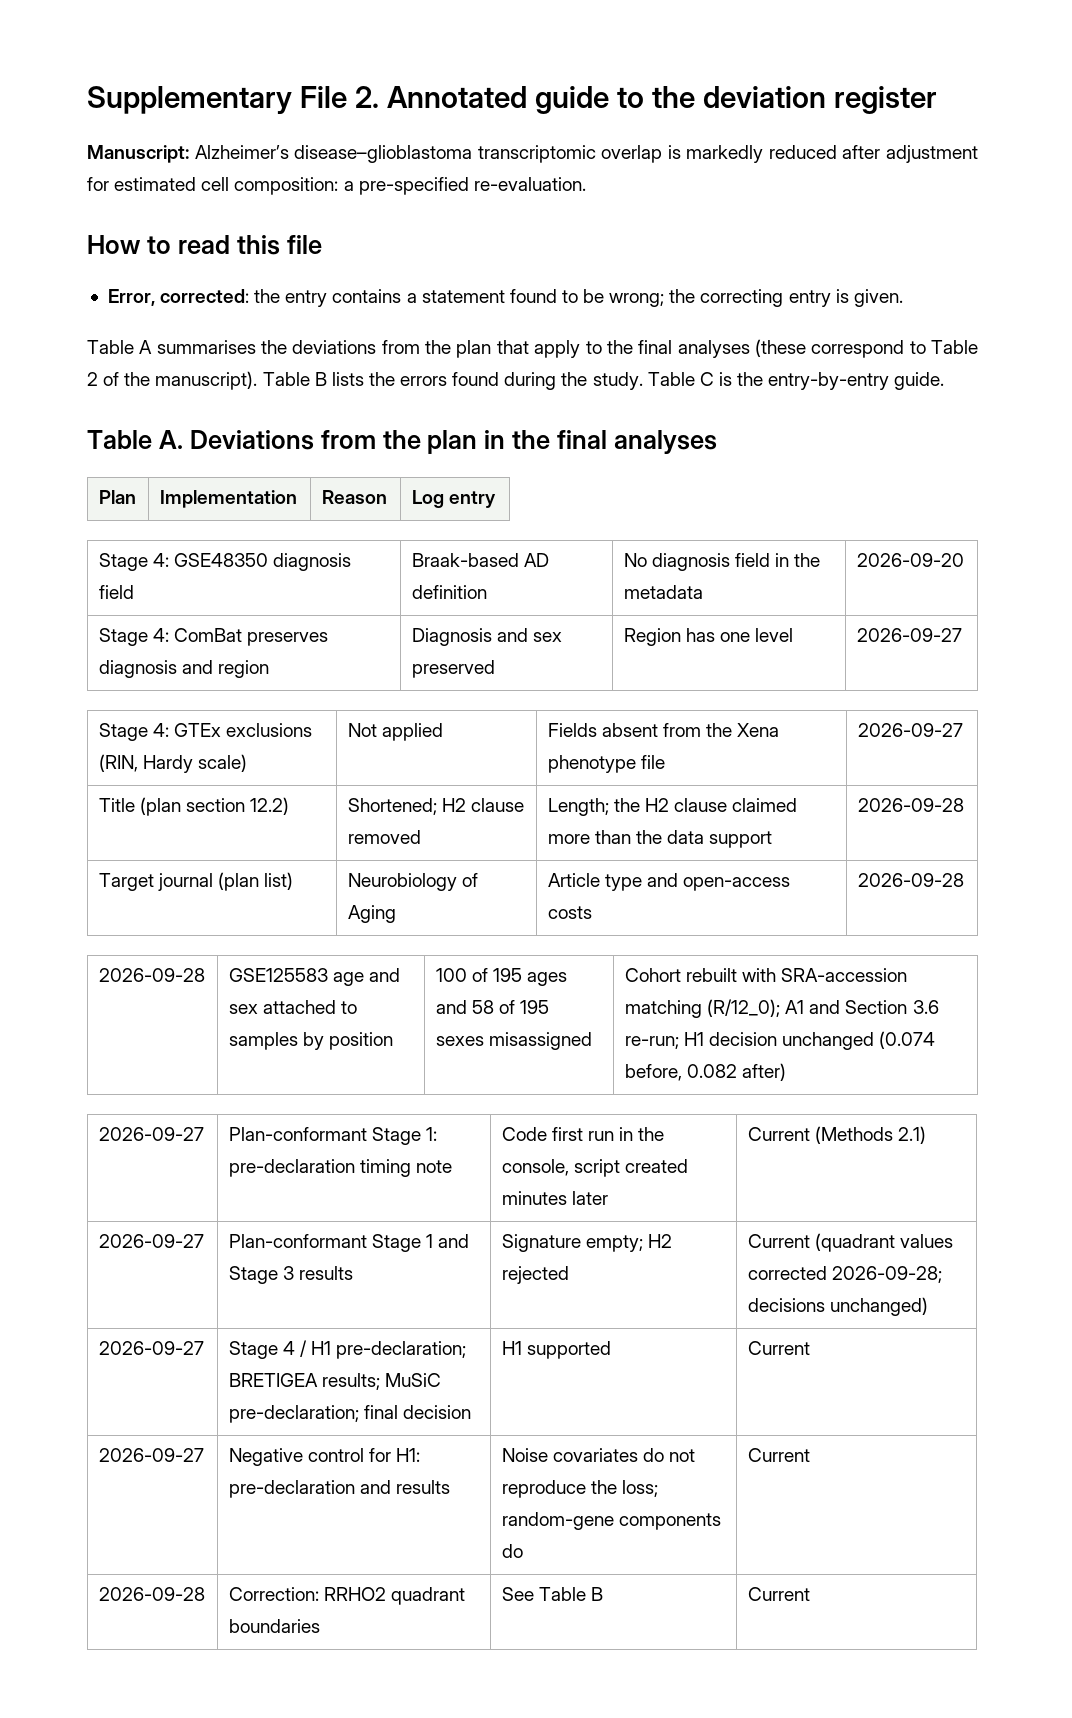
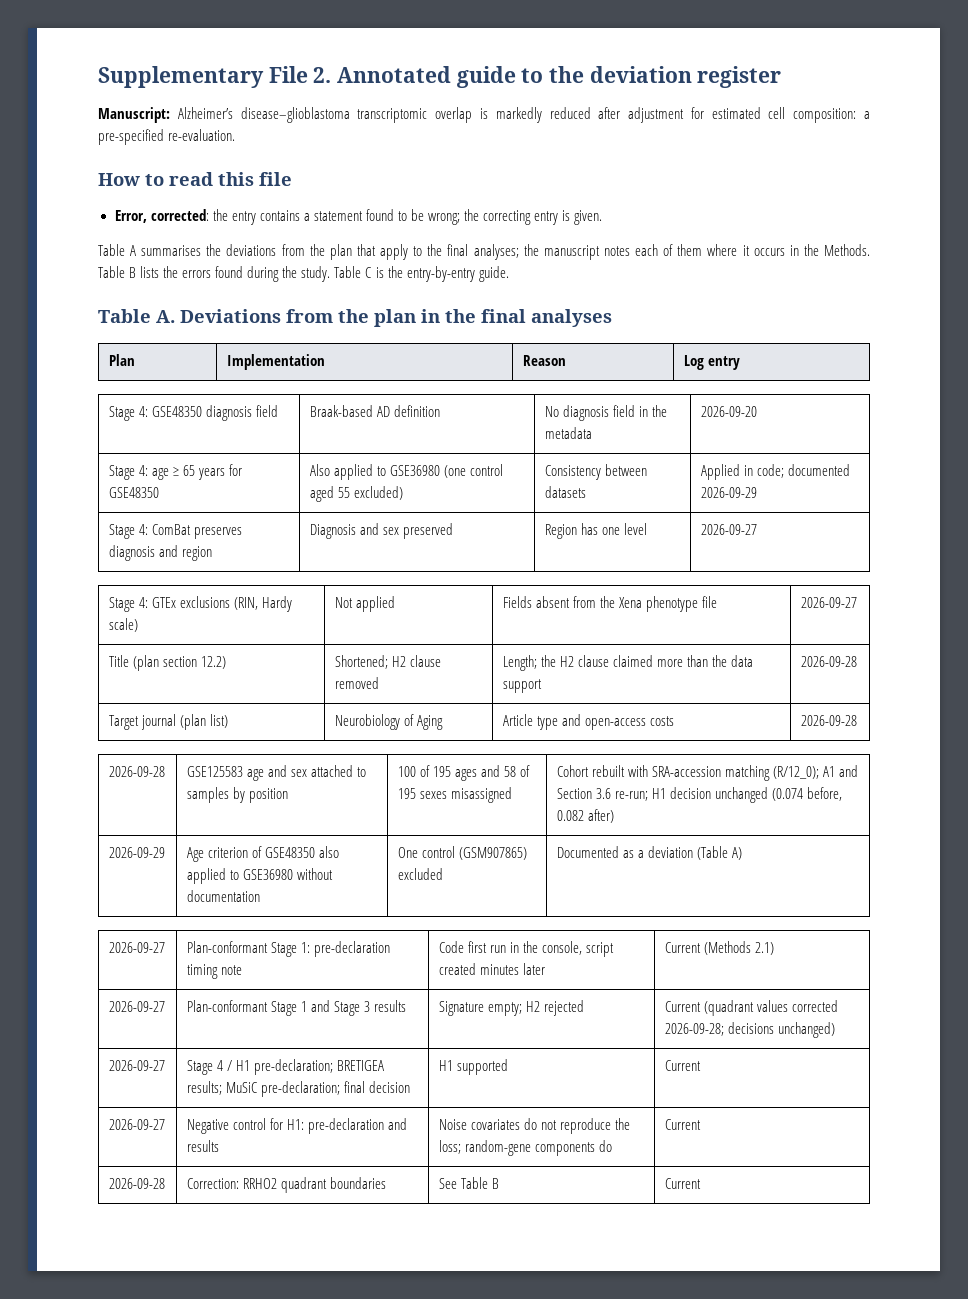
[677,339,979,358] [87,371,258,390] analyses (these correspond to Table 2 of the manuscript). -> [473,244,871,260] analyses; the manuscript notes each of them where it occurs in the Methods.
(964, 560) none -> [108,464,243,480] [108,487,159,498] [309,464,503,480] [309,486,403,502] [544,464,647,480] [544,486,586,498] [700,464,850,480] [700,487,757,498] // Stage 4: age ≥ 65 years for GSE48350 | Also applied to GSE36980 (one control aged 55 excluded) | Consistency between datasets | Applied in code; documented 2026-09-29
(787, 1072) none -> [108,847,165,858] [186,846,339,862] [186,868,333,884] [186,890,260,902] [397,846,527,860] [397,868,443,880] [556,846,742,860] // 2026-09-29 | Age criterion of GSE48350 also applied to GSE36980 without documentation | One control (GSM907865) excluded | Documented as a deviation (Table A)

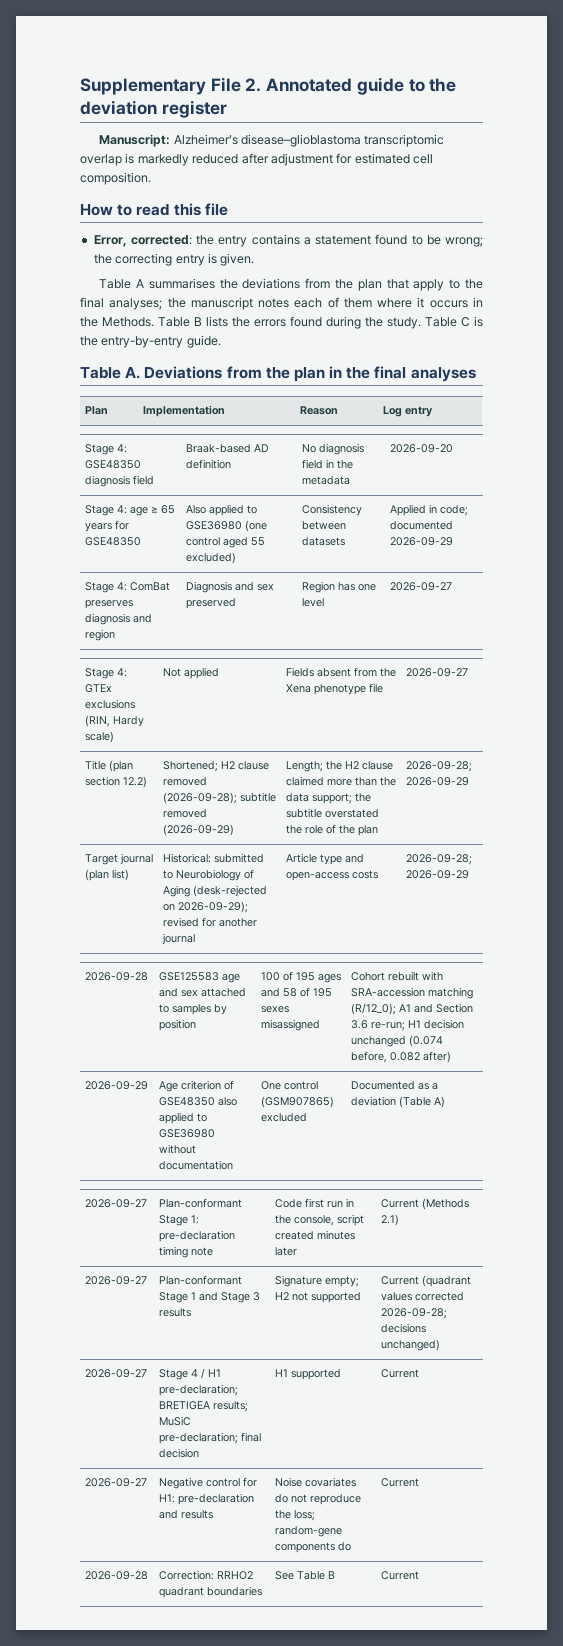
[793,108,871,123] [98,129,236,145] composition: a pre-specified re-evaluation. -> [80,172,151,185] composition.
(379, 683) none -> [163,792,277,804] [163,809,208,818] [163,824,235,836] (2026-09-28); subtitle removed (2026-09-29)
[502,679,542,693] [800,656,857,667] support | 2026-09-28 -> [312,793,372,804] [286,808,380,818] [286,824,379,836] [406,761,473,772] [406,777,470,786] support; the subtitle overstated the role of the plan | 2026-09-28; 2026-09-29
(228, 721) none -> [163,853,265,863] [163,870,174,879] Historical: submitted to
(443, 722) none -> [193,885,268,897] [163,901,249,913] [163,917,258,927] [162,933,196,945] (desk-rejected on 2026-09-29); revised for another journal
[800,715,857,726] 2026-09-28 -> [406,854,473,865] [406,870,470,879] 2026-09-28; 2026-09-29
[543,1000,584,1016] rejected -> [292,1292,362,1303] not supported

